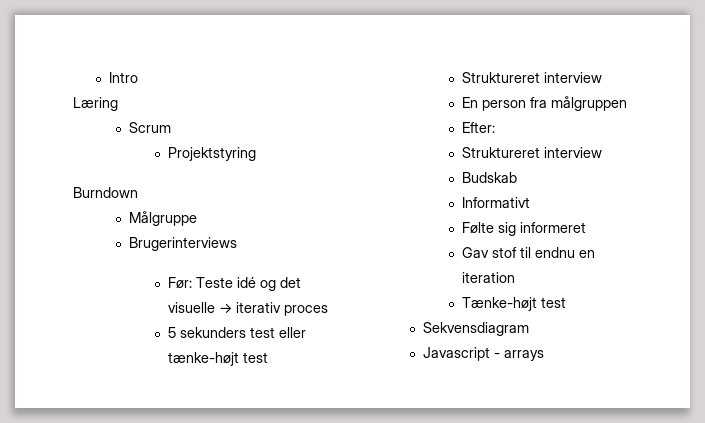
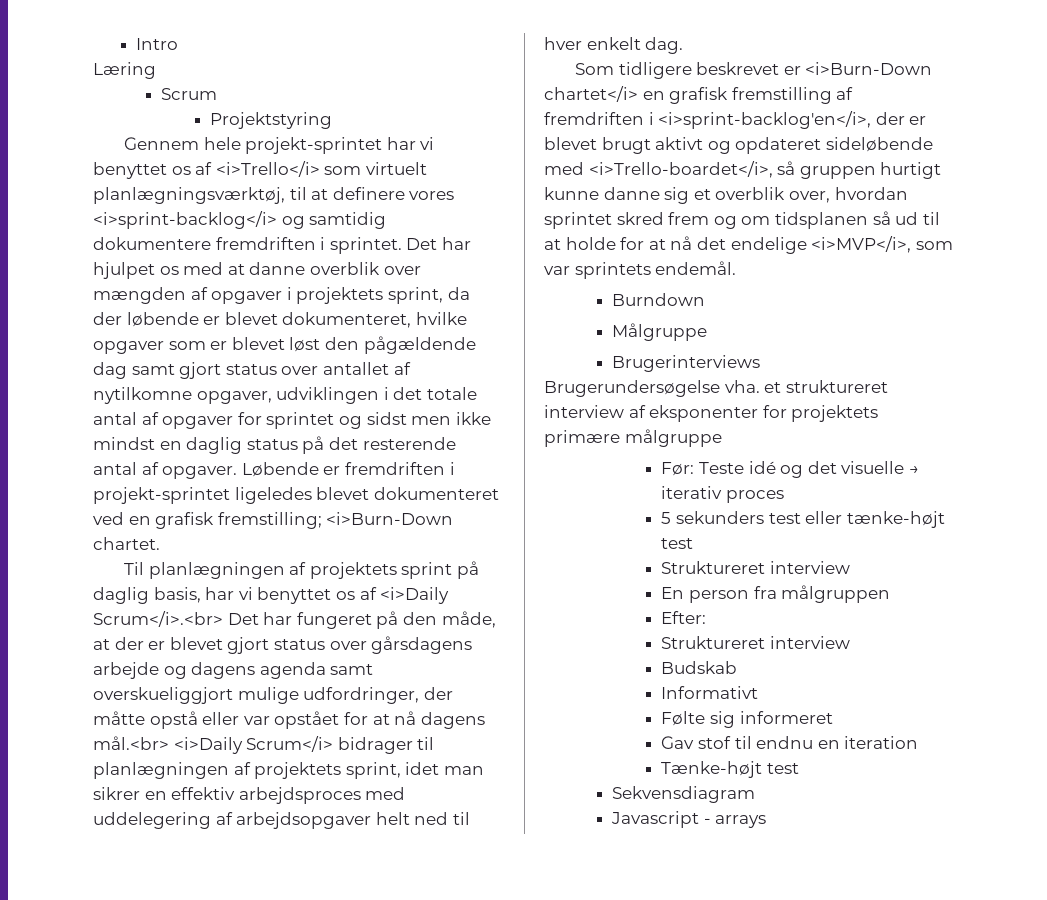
[73,187,138,198] [128,211,197,226] [128,237,237,251] Burndown // Målgruppe // Brugerinterviews -> [123,137,435,154] [93,161,427,179] [93,187,455,204] [93,211,387,229] [93,237,471,254] [93,262,421,279] [93,287,470,304] [93,312,467,328] [93,336,476,354] [93,362,411,379] [93,387,477,404] [93,412,491,429] [93,436,456,454] [93,462,455,479] [93,487,499,504] [93,512,454,529] [93,537,160,550] [123,561,479,579] [93,587,450,604] [93,611,496,629] [93,636,473,654] [93,662,374,679] [93,687,453,704] [93,711,485,729] [93,736,435,754] [93,762,484,779] [93,787,406,804] [93,812,470,829] [544,37,684,54] [574,62,933,79] [544,86,854,104] [544,111,927,129] [544,137,933,154] [544,161,942,179] [544,187,908,204] [544,211,940,229] [544,236,953,254] [544,261,737,279] [612,293,706,306] [612,323,708,341] [612,355,761,372] [544,380,888,397] [544,405,879,422] [544,429,722,447] Gennem hele projekt-sprintet har vi benyttet os af <i>Trello</i> som virtuelt planlægningsværktøj, til at definere vores <i>sprint-backlog</i> og samtidig dokumentere fremdriften i sprintet. Det har hjulpet os med at danne overblik over mængden af opgaver i projektets sprint, da der løbende er blevet dokumenteret, hvilke opgaver som er blevet løst den pågældende dag samt gjort status over antallet af nytilkomne opgaver, udviklingen i det totale antal af opgaver for sprintet og sidst men ikke mindst en daglig status på det resterende antal af opgaver. Løbende er fremdriften i projekt-sprintet ligeledes blevet dokumenteret ved en grafisk fremstilling; <i>Burn-Down chartet. // Til planlægningen af projektets sprint på daglig basis, har vi benyttet os af <i>Daily Scrum</i>.<br> Det har fungeret på den måde, at der er blevet gjort status over gårsdagens arbejde og dagens agenda samt overskueliggjort mulige udfordringer, der måtte opstå eller var opstået for at nå dagens mål.<br> <i>Daily Scrum</i> bidrager til planlægningen af projektets sprint, idet man sikrer en effektiv arbejdsproces med uddelegering af arbejdsopgaver helt ned til hver enkelt dag. // Som tidligere beskrevet er <i>Burn-Down chartet</i> en grafisk fremstilling af fremdriften i <i>sprint-backlog'en</i>, der er blevet brugt aktivt og opdateret sideløbende med <i>Trello-boardet</i>, så gruppen hurtigt kunne danne sig et overblik over, hvordan sprintet skred frem og om tidsplanen så ud til at holde for at nå det endelige <i>MVP</i>, som var sprintets endemål. // Burndown // Målgruppe // Brugerinterviews // Brugerundersøgelse vha. et struktureret interview af eksponenter for projektets primære målgruppe

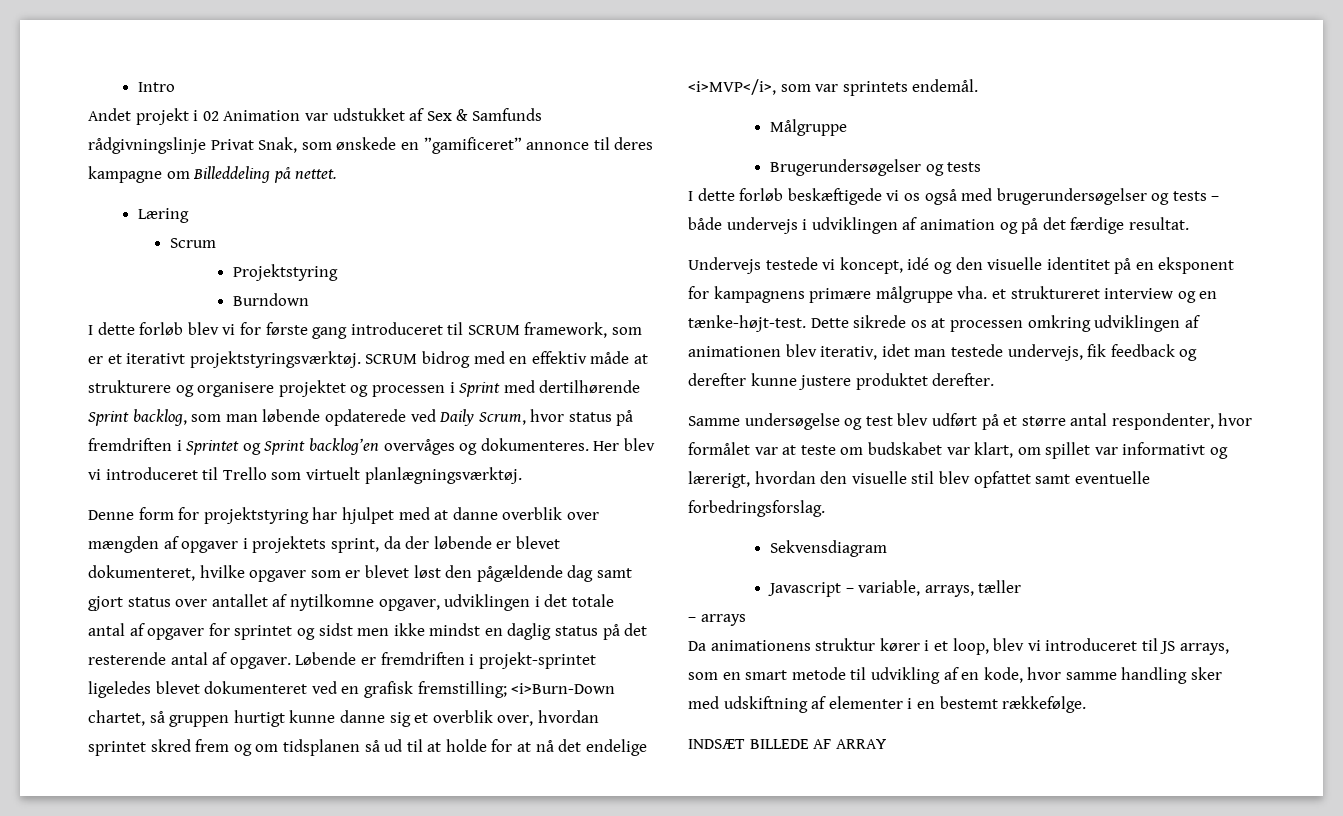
[93,62,156,79] [161,88,218,100] [210,112,333,129] [123,137,435,154] [93,161,427,179] [93,187,455,204] [93,211,387,229] [93,237,438,254] Læring // Scrum // Projektstyring // Gennem hele projekt-sprintet har vi benyttet os af <i>Trello</i> som virtuelt planlægningsværktøj, til at definere vores <i>sprint-backlog</i> og samtidig dokumentere fremdriften i sprintet. Det -> [88,108,542,125] [88,137,654,154] [88,166,338,183] [138,208,190,223] [170,238,217,248] [233,264,339,281] [233,293,310,306] [88,322,643,339] [88,351,648,368] [88,380,641,397] [88,409,634,426] [88,438,655,455] [88,467,522,484] [88,507,309,524] Andet projekt i 02 Animation var udstukket af Sex & Samfunds rådgivningslinje Privat Snak, som ønskede en ”gamificeret” annonce til deres kampagne om Billeddeling på nettet. // Læring // Scrum // Projektstyring // Burndown // I dette forløb blev vi for første gang introduceret til SCRUM framework, som er et iterativt projektstyringsværktøj. SCRUM bidrog med en effektiv måde at strukturere og organisere projektet og processen i Sprint med dertilhørende Sprint backlog, som man løbende opdaterede ved Daily Scrum, hvor status på fremdriften i Sprintet og Sprint backlog’en overvåges og dokumenteres. Her blev vi introduceret til Trello som virtuelt planlægningsværktøj. // Denne form for projektstyring
[159,266,179,275] os -> (394, 515) none
[93,537,160,550] [123,561,479,579] [93,587,450,604] [93,611,496,629] [93,636,473,654] [93,662,374,679] [93,687,453,704] [93,711,485,729] [93,736,435,754] [93,762,484,779] [93,787,406,804] [93,812,470,829] [544,37,684,54] [574,62,933,79] [544,86,854,104] [544,111,927,129] [544,137,933,154] [544,161,773,178] chartet. // Til planlægningen af projektets sprint på daglig basis, har vi benyttet os af <i>Daily Scrum</i>.<br> Det har fungeret på den måde, at der er blevet gjort status over gårsdagens arbejde og dagens agenda samt overskueliggjort mulige udfordringer, der måtte opstå eller var opstået for at nå dagens mål.<br> <i>Daily Scrum</i> bidrager til planlægningen af projektets sprint, idet man sikrer en effektiv arbejdsproces med uddelegering af arbejdsopgaver helt ned til hver enkelt dag. // Som tidligere beskrevet er <i>Burn-Down chartet</i> en grafisk fremstilling af fremdriften i <i>sprint-backlog'en</i>, der er blevet brugt aktivt og opdateret sideløbende med <i>Trello-boardet</i>, -> [88,710,145,726] chartet,
[612,293,706,306] // Burndown -> (979, 85) none
[612,355,761,372] [544,380,888,397] [544,405,879,422] [544,429,722,447] [661,461,919,478] [661,486,784,503] [661,511,945,528] [661,538,694,549] [661,561,850,574] [661,585,891,603] [661,611,707,624] [661,636,850,649] [661,661,738,674] [661,686,759,699] [661,711,833,728] [661,736,919,749] [661,761,799,778] [612,786,756,803] [611,811,767,828] Brugerinterviews // Brugerundersøgelse vha. et struktureret interview af eksponenter for projektets primære målgruppe // Før: Teste idé og det visuelle → iterativ proces // 5 sekunders test eller tænke-højt test // Struktureret interview // En person fra målgruppen // Efter: // Struktureret interview // Budskab // Informativt // Følte sig informeret // Gav stof til endnu en iteration // Tænke-højt test // Sekvensdiagram // Javascript - arrays -> [770,159,982,176] [688,188,1220,205] [688,217,1189,234] [688,257,1235,274] [688,286,1218,303] [688,315,1200,332] [688,344,1198,361] [688,373,995,390] [688,413,1253,430] [688,442,1229,459] [688,471,1150,488] [688,500,825,517] [770,540,888,557] [768,580,1022,597] [688,614,746,626] [688,638,1230,655] [688,667,1223,684] [688,696,1087,713] [688,739,886,749] Brugerundersøgelser og tests // I dette forløb beskæftigede vi os også med brugerundersøgelser og tests – både undervejs i udviklingen af animation og på det færdige resultat. // Undervejs testede vi koncept, idé og den visuelle identitet på en eksponent for kampagnens primære målgruppe vha. et struktureret interview og en tænke-højt-test. Dette sikrede os at processen omkring udviklingen af animationen blev iterativ, idet man testede undervejs, fik feedback og derefter kunne justere produktet derefter. // Samme undersøgelse og test blev udført på et større antal respondenter, hvor formålet var at teste om budskabet var klart, om spillet var informativt og lærerigt, hvordan den visuelle stil blev opfattet samt eventuelle forbedringsforslag. // Sekvensdiagram // Javascript – variable, arrays, tæller // – arrays // Da animationens struktur kører i et loop, blev vi introduceret til JS arrays, som en smart metode til udvikling af en kode, hvor samme handling sker med udskiftning af elementer i en bestemt rækkefølge. // INDSÆT BILLEDE AF ARRAY

